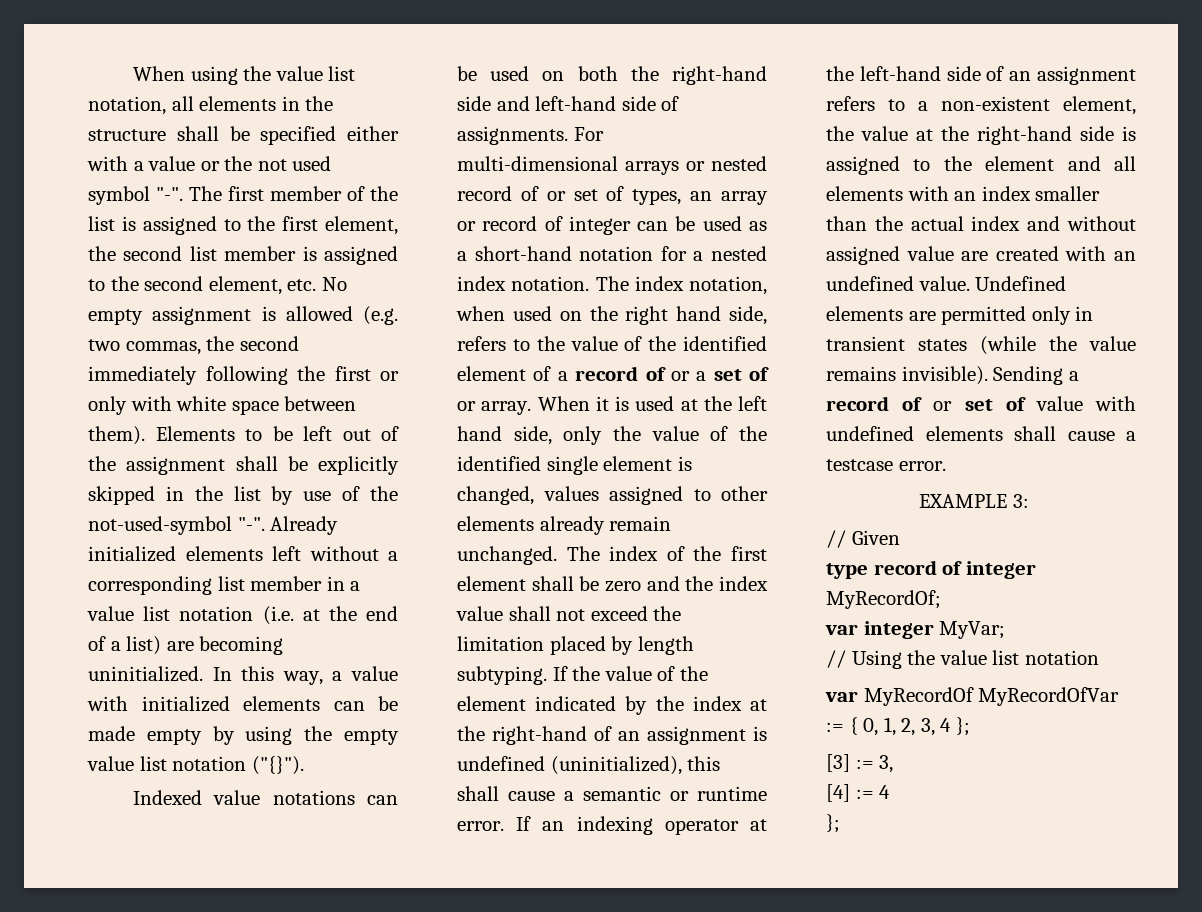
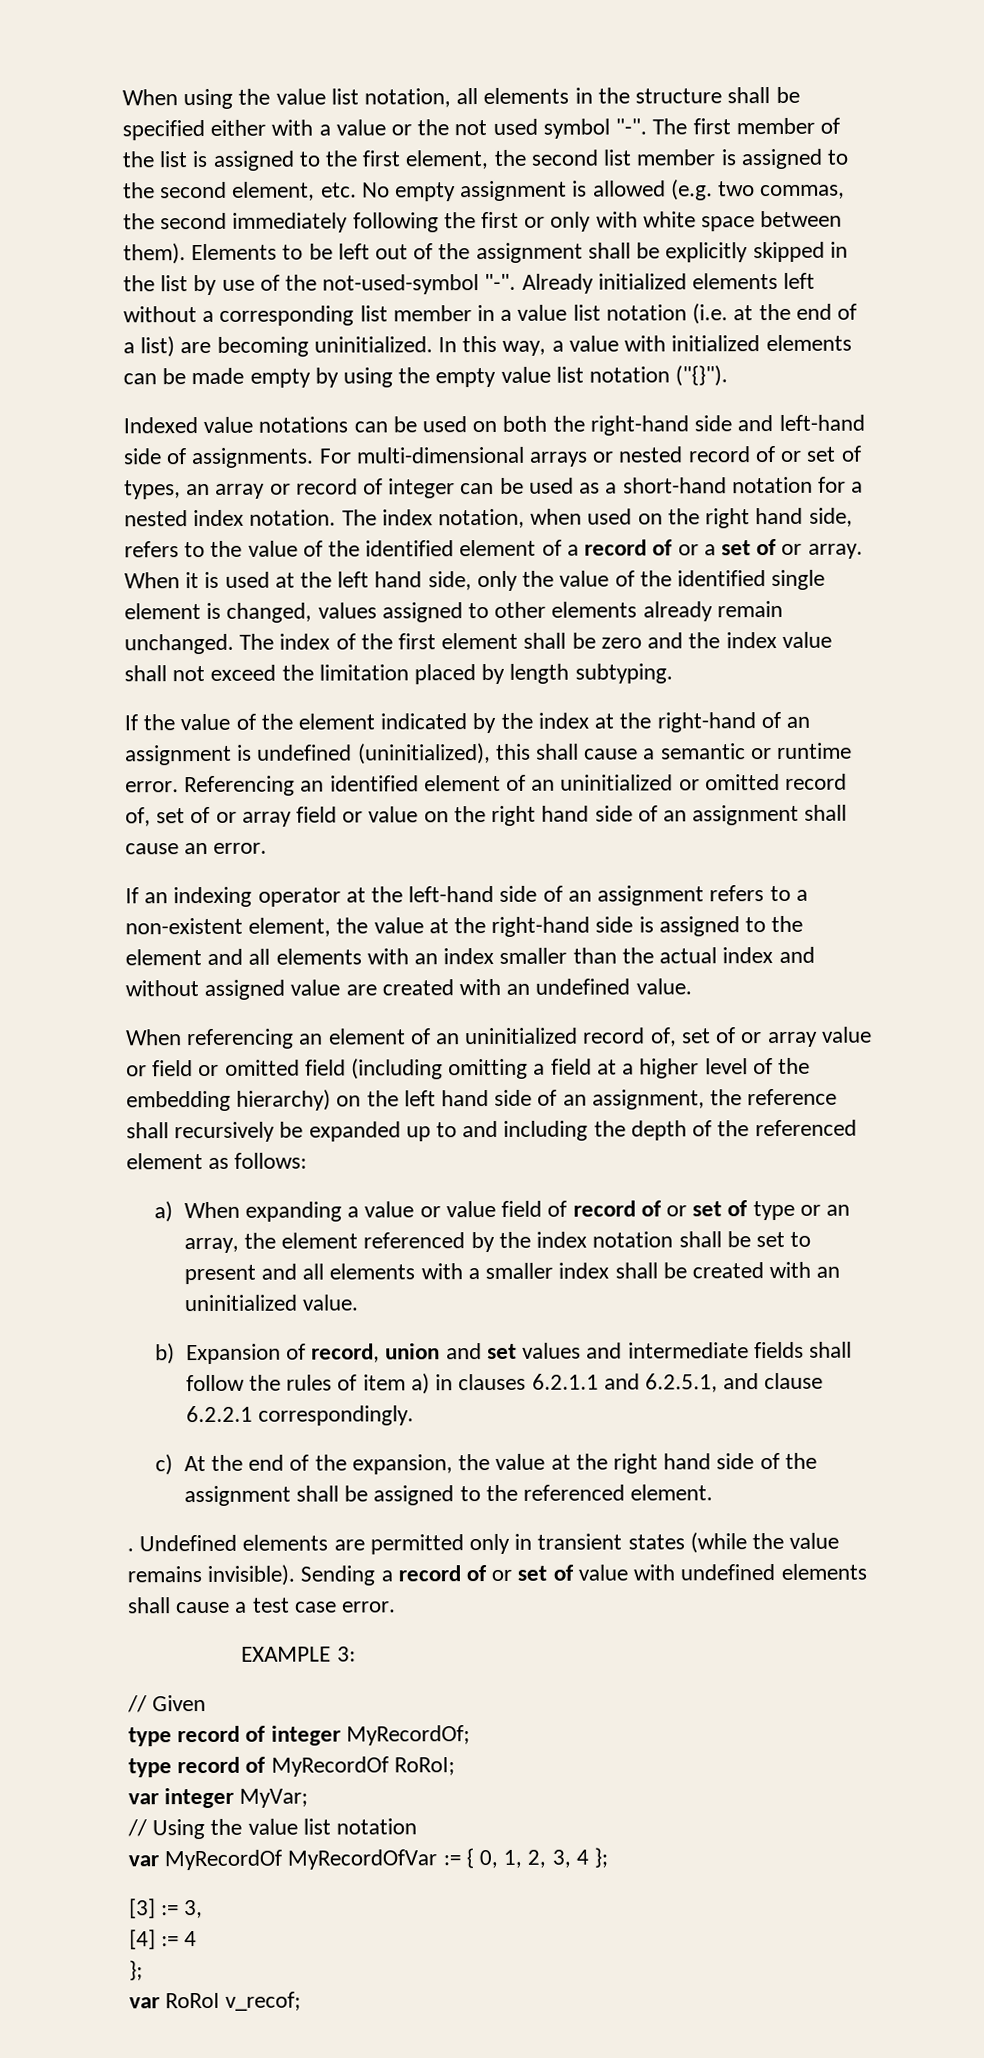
(547, 675) none -> (673, 673) //
(504, 826) none -> [184,773,848,797] [125,804,848,827] [125,842,268,855] Referencing an identified element of an uninitialized or omitted record of, set of or array field or value on the right hand side of an assignment shall cause an error. //
(970, 283) none -> [125,1026,872,1050] [126,1057,810,1080] [126,1088,838,1112] [126,1119,857,1143] [126,1152,308,1170] [154,1200,851,1223] [183,1231,812,1254] [183,1261,841,1285] [183,1294,359,1312] [155,1341,852,1365] [185,1372,824,1395] [185,1405,415,1426] [155,1452,817,1476] [183,1484,714,1507] [127,1548,134,1552] // When referencing an element of an uninitialized record of, set of or array value or field or omitted field (including omitting a field at a higher level of the embedding hierarchy) on the left hand side of an assignment, the reference shall recursively be expanded up to and including the depth of the referenced element as follows: // a) When expanding a value or value field of record of or set of type or an array, the element referenced by the index notation shall be set to present and all elements with a smaller index shall be created with an uninitialized value. // b) Expansion of record, union and set values and intermediate fields shall follow the rules of item a) in clauses 6.2.1.1 and 6.2.5.1, and clause 6.2.2.1 correspondingly. // c) At the end of the expansion, the value at the right hand side of the assignment shall be assigned to the referenced element. // .
[826,459,893,471] testcase -> [251,1597,337,1613] test case
(941, 599) none -> [128,1756,455,1778] // type record of MyRecordOf RoRoI;
(840, 823) none -> [129,1991,302,2011] // var RoRoI v_recof;

